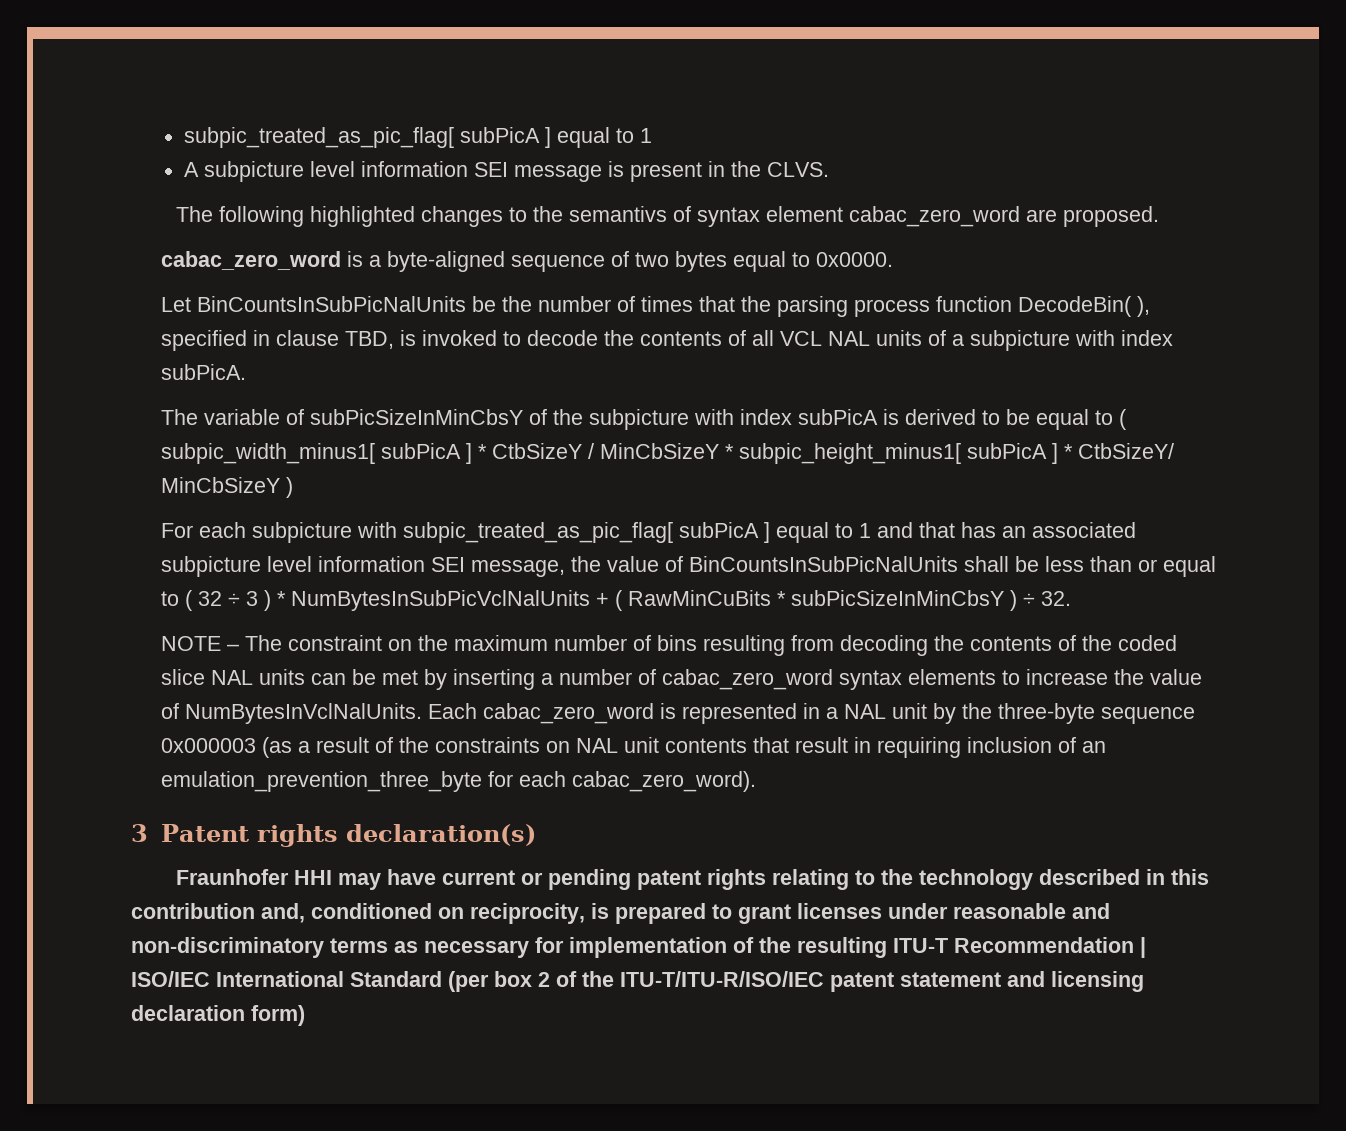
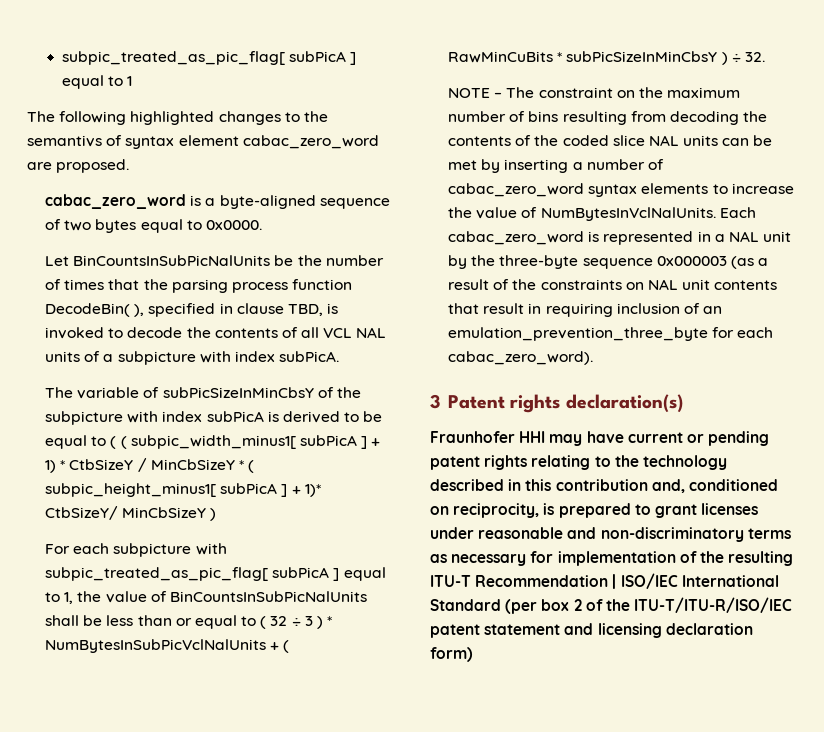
[184,127,653,148] [184,161,830,182] subpic_treated_as_pic_flag[ subPicA ] equal to 1 // A subpicture level information SEI message is present in the CLVS. -> [62,51,357,65] [62,75,133,89] subpic_treated_as_pic_flag[ subPicA ] equal to 1
(1127, 419) none -> [120,436,127,449] (
(472, 453) none -> [371,438,381,446] [44,460,56,473] + 1)
(734, 451) none -> [248,460,255,473] (
[1063,444,1073,459] * -> [291,484,321,497] + 1)*
[858,522,1136,538] [160,556,565,577] 1 and that has an associated subpicture level information SEI message, -> [64,592,74,604] 1,

